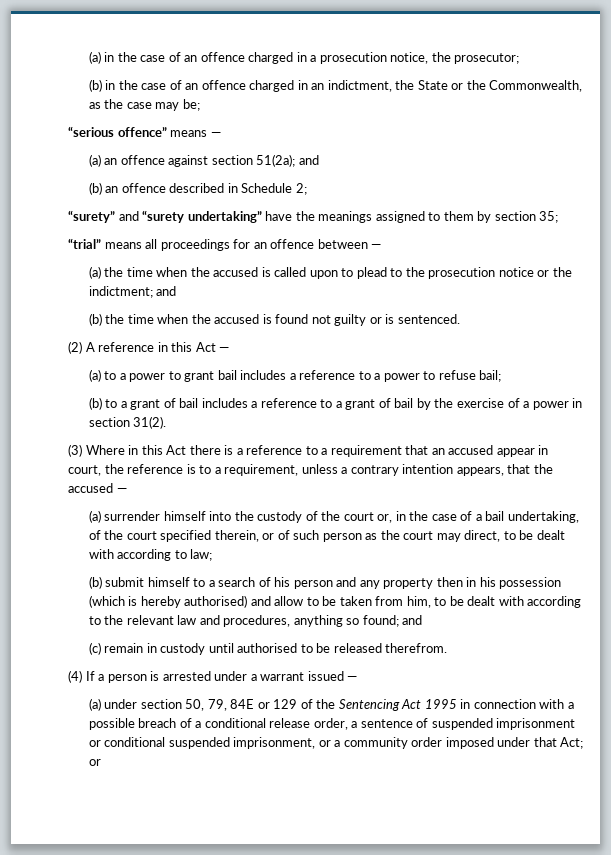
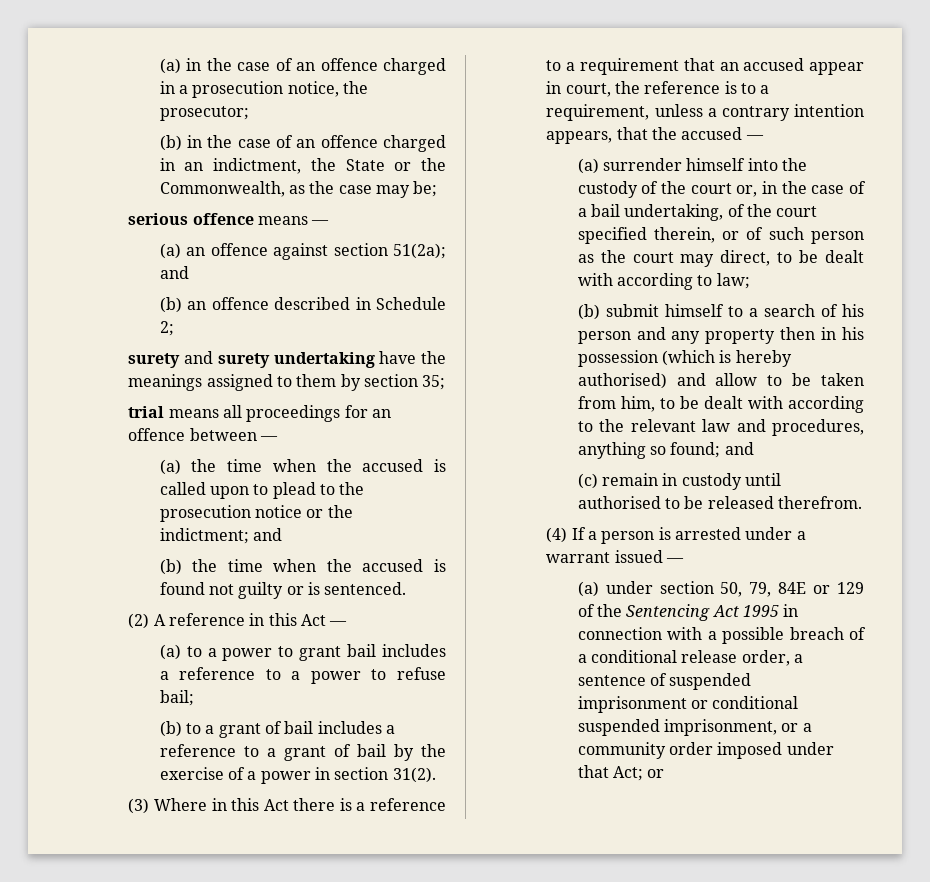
[68,126,167,137] “serious offence” -> [128,213,254,225] serious offence
[68,210,262,223] “surety” and “surety undertaking” -> [128,351,375,368] surety and surety undertaking
[68,238,102,249] “trial” -> [128,406,165,418] trial

